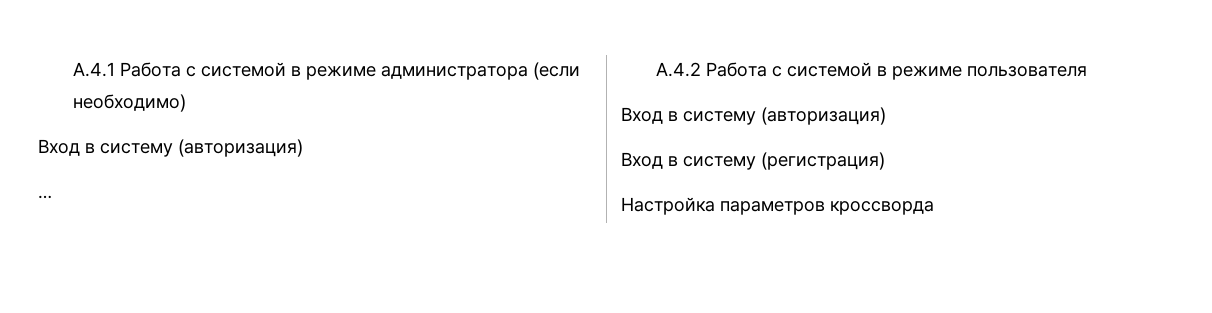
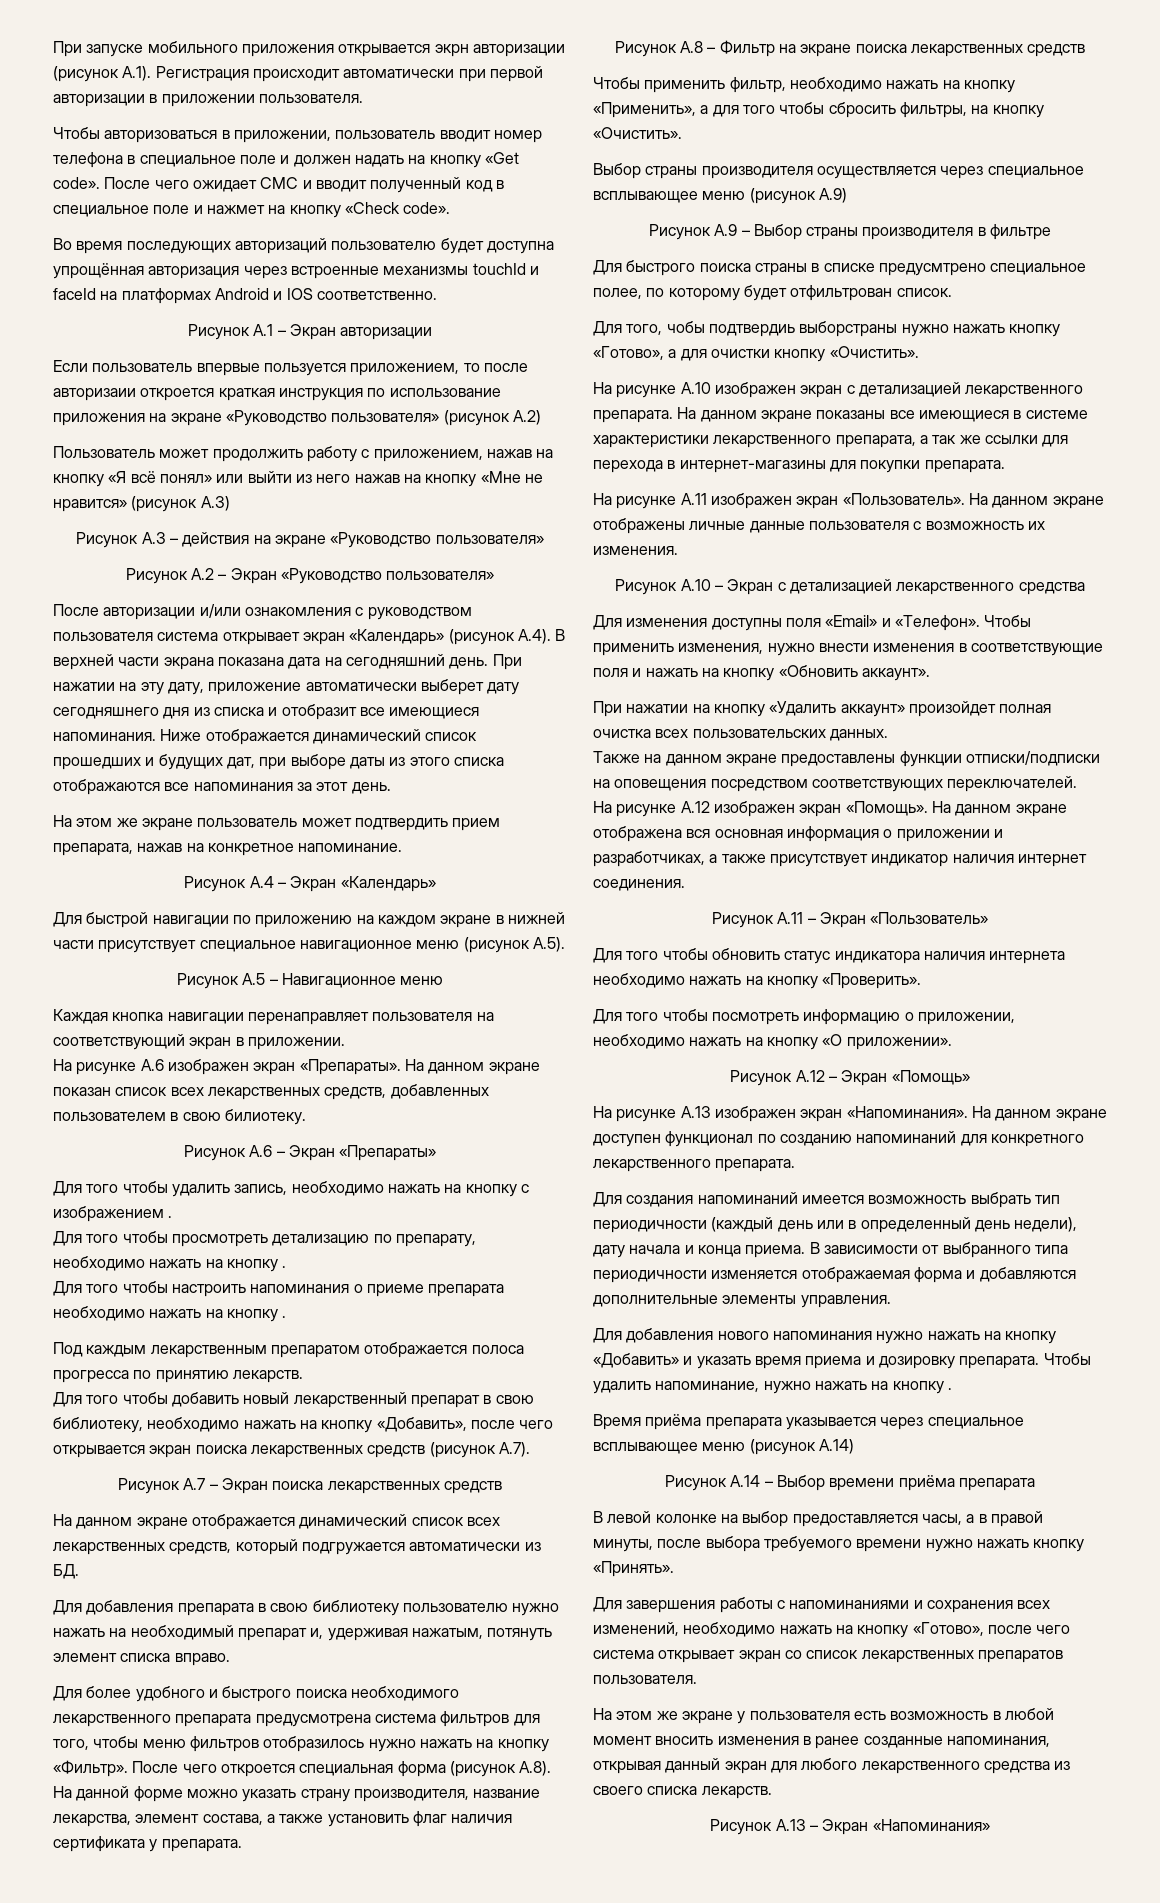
[73,62,581,80] [73,94,187,112] [38,139,303,157] [38,195,52,199] [656,62,1088,80] [621,107,886,125] [621,152,885,170] [621,197,934,215] А.4.1 Работа с системой в режиме администратора (если необходимо) // Вход в систему (авторизация) // … // А.4.2 Работа с системой в режиме пользователя // Вход в систему (авторизация) // Вход в систему (регистрация) // Настройка параметров кроссворда -> [53,41,565,57] [53,66,543,82] [53,94,363,107] [53,127,542,143] [53,152,519,168] [53,177,504,193] [53,202,451,218] [53,238,554,254] [53,263,539,279] [53,288,437,304] [187,324,433,340] [53,360,528,376] [53,388,501,401] [53,410,541,426] [53,446,554,462] [53,471,543,487] [53,496,230,512] [76,532,544,548] [125,568,495,584] [53,604,472,620] [53,629,566,645] [53,654,522,670] [53,679,520,695] [53,704,480,720] [53,729,478,745] [53,754,504,770] [53,779,391,795] [53,815,501,831] [53,843,403,856] [184,876,436,892] [53,912,565,928] [53,937,565,953] [176,973,444,989] [53,1009,494,1025] [53,1034,345,1050] [53,1059,540,1075] [53,1084,489,1100] [53,1109,306,1125] [183,1145,437,1161] [53,1181,529,1197] [53,1206,173,1222] [53,1231,476,1247] [53,1256,287,1272] [53,1281,505,1297] [53,1306,287,1322] [53,1342,524,1358] [53,1370,303,1383] [53,1392,534,1408] [53,1417,554,1433] [53,1442,530,1458] [118,1478,502,1494] [53,1514,500,1530] [53,1539,541,1555] [53,1564,79,1579] [53,1600,560,1616] [53,1625,553,1641] [53,1653,230,1666] [53,1686,459,1702] [53,1711,540,1727] [53,1736,549,1752] [53,1760,552,1777] [53,1786,541,1802] [53,1811,513,1827] [53,1836,242,1852] [614,40,1086,57] [593,77,1015,93] [593,102,1044,118] [593,127,682,139] [593,163,1084,179] [593,188,847,204] [648,224,1052,240] [593,260,1087,276] [593,285,952,301] [593,321,1061,337] [593,346,919,362] [593,382,1084,398] [593,407,1088,423] [593,435,1069,448] [593,460,1005,473] [593,493,1104,509] [593,518,1045,534] [593,546,678,555] [615,579,1085,595] [593,615,1032,631] [593,643,1103,656] [593,665,930,681] [593,701,1052,717] [593,729,888,741] [593,751,1100,767] [593,776,1078,792] [593,801,1067,817] [593,826,1003,842] [593,851,1087,867] [593,879,685,891] [711,912,989,928] [593,948,1066,964] [593,973,922,989] [593,1009,1015,1025] [593,1034,952,1050] [730,1070,970,1086] [593,1106,1107,1122] [593,1131,1084,1147] [593,1159,796,1172] [593,1192,1060,1208] [593,1217,1078,1233] [593,1242,1068,1258] [593,1267,1076,1283] [593,1295,891,1308] [593,1328,1057,1344] [593,1353,1091,1369] [593,1381,952,1394] [593,1414,1024,1430] [593,1439,854,1455] [665,1475,1035,1491] [593,1511,1043,1527] [593,1536,1085,1552] [593,1561,674,1577] [593,1597,1051,1613] [593,1622,1071,1638] [593,1650,1063,1663] [593,1675,697,1684] [593,1708,1054,1724] [593,1736,1050,1749] [593,1758,1071,1774] [593,1786,772,1799] [710,1819,990,1835] При запуске мобильного приложения открывается экрн авторизации (рисунок А.1). Регистрация происходит автоматически при первой авторизации в приложении пользователя. // Чтобы авторизоваться в приложении, пользователь вводит номер телефона в специальное поле и должен надать на кнопку «Get code». После чего ожидает СМС и вводит полученный код в специальное поле и нажмет на кнопку «Check code». // Во время последующих авторизаций пользователю будет доступна упрощённая авторизация через встроенные механизмы touchId и faceId на платформах Android и IOS соответственно. // Рисунок А.1 – Экран авторизации // Если пользователь впервые пользуется приложением, то после авторизаии откроется краткая инструкция по использование приложения на экране «Руководство пользователя» (рисунок А.2) // Пользователь может продолжить работу с приложением, нажав на кнопку «Я всё понял» или выйти из него нажав на кнопку «Мне не нравится» (рисунок А.3) // Рисунок А.3 – действия на экране «Руководство пользователя» // Рисунок А.2 – Экран «Руководство пользователя» // После авторизации и/или ознакомления с руководством пользователя система открывает экран «Календарь» (рисунок А.4). В верхней части экрана показана дата на сегодняшний день. При нажатии на эту дату, приложение автоматически выберет дату сегодняшнего дня из списка и отобразит все имеющиеся напоминания. Ниже отображается динамический список прошедших и будущих дат, при выборе даты из этого списка отображаются все напоминания за этот день. // На этом же экране пользователь может подтвердить прием препарата, нажав на конкретное напоминание. // Рисунок А.4 – Экран «Календарь» // Для быстрой навигации по приложению на каждом экране в нижней части присутствует специальное навигационное меню (рисунок А.5). // Рисунок А.5 – Навигационное меню // Каждая кнопка навигации перенаправляет пользователя на соответствующий экран в приложении. // На рисунке А.6 изображен экран «Препараты». На данном экране показан список всех лекарственных средств, добавленных пользователем в свою билиотеку. // Рисунок А.6 – Экран «Препараты» // Для того чтобы удалить запись, необходимо нажать на кнопку с изображением . // Для того чтобы просмотреть детализацию по препарату, необходимо нажать на кнопку . // Для того чтобы настроить напоминания о приеме препарата необходимо нажать на кнопку . // Под каждым лекарственным препаратом отображается полоса прогресса по принятию лекарств. // Для того чтобы добавить новый лекарственный препарат в свою библиотеку, необходимо нажать на кнопку «Добавить», после чего открывается экран поиска лекарственных средств (рисунок А.7). // Рисунок А.7 – Экран поиска лекарственных средств // На данном экране отображается динамический список всех лекарственных средств, который подгружается автоматически из БД. // Для добавления препарата в свою библиотеку пользователю нужно нажать на необходимый препарат и, удерживая нажатым, потянуть элемент списка вправо. // Для более удобного и быстрого поиска необходимого лекарственного препарата предусмотрена система фильтров для того, чтобы меню фильтров отобразилось нужно нажать на кнопку «Фильтр». После чего откроется специальная форма (рисунок А.8). На данной форме можно указать страну производителя, название лекарства, элемент состава, а также установить флаг наличия сертификата у препарата. // Рисунок А.8 – Фильтр на экране поиска лекарственных средств // Чтобы применить фильтр, необходимо нажать на кнопку «Применить», а для того чтобы сбросить фильтры, на кнопку «Очистить». // Выбор страны производителя осуществляется через специальное всплывающее меню (рисунок А.9) // Рисунок А.9 – Выбор страны производителя в фильтре // Для быстрого поиска страны в списке предусмтрено специальное полее, по которому будет отфильтрован список. // Для того, чобы подтвердиь выборстраны нужно нажать кнопку «Готово», а для очистки кнопку «Очистить». // На рисунке А.10 изображен экран с детализацией лекарственного препарата. На данном экране показаны все имеющиеся в системе характеристики лекарственного препарата, а так же ссылки для перехода в интернет-магазины для покупки препарата. // На рисунке А.11 изображен экран «Пользователь». На данном экране отображены личные данные пользователя с возможность их изменения. // Рисунок А.10 – Экран с детализацией лекарственного средства // Для изменения доступны поля «Email» и «Телефон». Чтобы применить изменения, нужно внести изменения в соответствующие поля и нажать на кнопку «Обновить аккаунт». // При нажатии на кнопку «Удалить аккаунт» произойдет полная очистка всех пользовательских данных. // Также на данном экране предоставлены функции отписки/подписки на оповещения посредством соответствующих переключателей. // На рисунке А.12 изображен экран «Помощь». На данном экране отображена вся основная информация о приложении и разработчиках, а также присутствует индикатор наличия интернет соединения. // Рисунок А.11 – Экран «Пользователь» // Для того чтобы обновить статус индикатора наличия интернета необходимо нажать на кнопку «Проверить». // Для того чтобы посмотреть информацию о приложении, необходимо нажать на кнопку «О приложении». // Рисунок А.12 – Экран «Помощь» // На рисунке А.13 изображен экран «Напоминания». На данном экране доступен функционал по созданию напоминаний для конкретного лекарственного препарата. // Для создания напоминаний имеется возможность выбрать тип периодичности (каждый день или в определенный день недели), дату начала и конца приема. В зависимости от выбранного типа периодичности изменяется отображаемая форма и добавляются дополнительные элементы управления. // Для добавления нового напоминания нужно нажать на кнопку «Добавить» и указать время приема и дозировку препарата. Чтобы удалить напоминание, нужно нажать на кнопку . // Время приёма препарата указывается через специальное всплывающее меню (рисунок А.14) // Рисунок А.14 – Выбор времени приёма препарата // В левой колонке на выбор предоставляется часы, а в правой минуты, после выбора требуемого времени нужно нажать кнопку «Принять». // Для завершения работы с напоминаниями и сохранения всех изменений, необходимо нажать на кнопку «Готово», после чего система открывает экран со список лекарственных препаратов пользователя. // На этом же экране у пользователя есть возможность в любой момент вносить изменения в ранее созданные напоминания, открывая данный экран для любого лекарственного средства из своего списка лекарств. // Рисунок А.13 – Экран «Напоминания»

